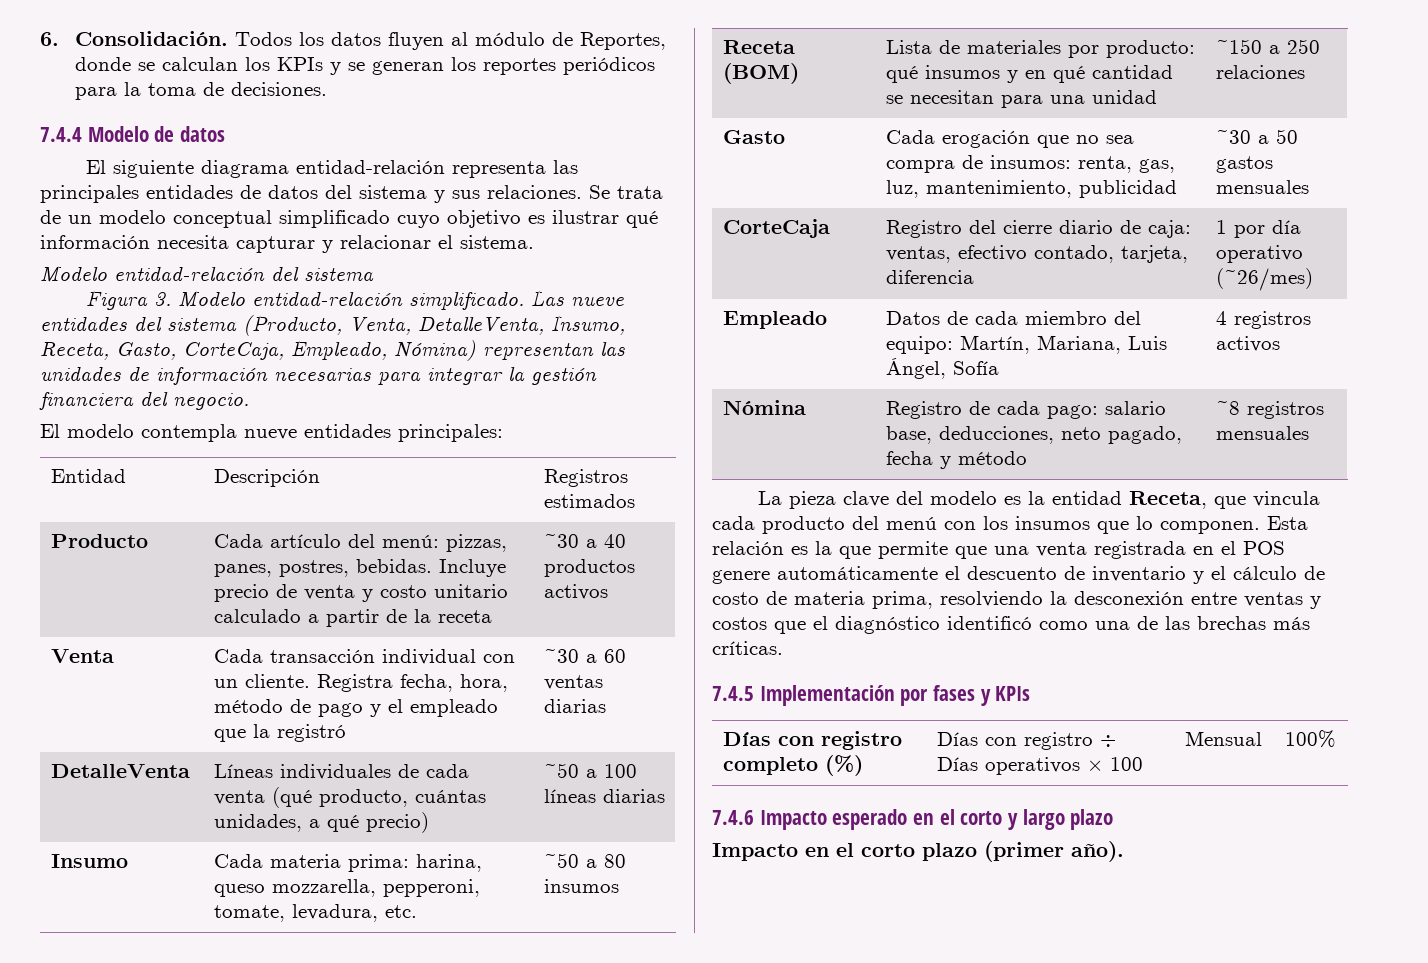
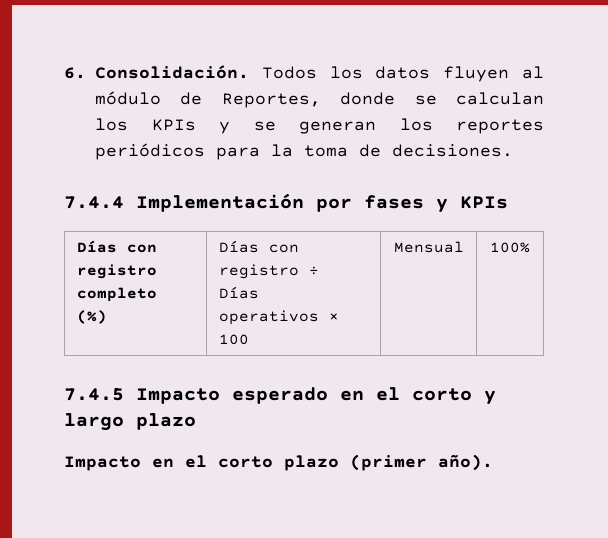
[87,126,226,142] [86,160,579,178] [40,185,663,203] [40,210,658,228] [40,235,534,253] [40,266,374,282] [86,290,625,310] [40,315,625,336] [40,340,625,361] [40,366,597,385] [39,391,249,410] [40,424,503,442] [50,469,126,483] [213,469,320,487] [543,469,628,487] [543,494,635,508] [50,534,148,548] [213,534,507,552] [213,559,506,577] [213,584,508,602] [213,609,492,627] [543,534,626,548] [543,559,635,577] [543,584,608,600] [50,649,114,663] [213,649,515,665] [213,674,508,692] [213,699,498,717] [213,724,346,742] [543,649,626,663] [543,675,603,690] [543,699,606,713] [50,764,190,778] [213,764,469,780] [213,787,486,808] [213,812,429,833] [543,763,637,778] [543,789,665,803] [50,854,128,868] [213,854,482,872] [213,879,480,897] [213,904,417,922] [543,853,626,868] [543,879,619,893] [722,40,795,54] [722,63,799,84] [885,40,1195,58] [885,65,1173,83] [885,90,1157,108] [1215,39,1320,54] [1215,65,1305,79] [722,130,785,144] [885,130,1134,148] [885,155,1175,173] [885,180,1177,198] [1215,129,1298,144] [1215,156,1273,173] [1215,180,1309,194] [722,219,830,238] [885,220,1191,238] [885,245,1188,263] [885,270,974,284] [1215,220,1301,238] [1215,245,1303,263] [1215,268,1313,291] [722,311,827,329] [885,311,1141,325] [885,335,1167,354] [885,358,999,379] [1215,311,1311,329] [1215,336,1280,352] [722,400,806,415] [885,401,1166,419] [885,426,1182,444] [885,451,1027,469] [1215,401,1324,419] [1215,426,1309,440] [758,491,1321,509] [712,516,1308,534] [712,541,1285,559] [712,566,1325,584] [712,591,1321,609] [712,616,1310,634] [712,641,783,655] [712,686,754,701] Modelo de datos // El siguiente diagrama entidad-relación representa las principales entidades de datos del sistema y sus relaciones. Se trata de un modelo conceptual simplificado cuyo objetivo es ilustrar qué información necesita capturar y relacionar el sistema. // Modelo entidad-relación del sistema // Figura 3. Modelo entidad-relación simplificado. Las nueve entidades del sistema (Producto, Venta, DetalleVenta, Insumo, Receta, Gasto, CorteCaja, Empleado, Nómina) representan las unidades de información necesarias para integrar la gestión financiera del negocio. // El modelo contempla nueve entidades principales: // Entidad | Descripción | Registros estimados // Producto | Cada artículo del menú: pizzas, panes, postres, bebidas. Incluye precio de venta y costo unitario calculado a partir de la receta | ~30 a 40 productos activos // Venta | Cada transacción individual con un cliente. Registra fecha, hora, método de pago y el empleado que la registró | ~30 a 60 ventas diarias // DetalleVenta | Líneas individuales de cada venta (qué producto, cuántas unidades, a qué precio) | ~50 a 100 líneas diarias // Insumo | Cada materia prima: harina, queso mozzarella, pepperoni, tomate, levadura, etc. | ~50 a 80 insumos // Receta (BOM) | Lista de materiales por producto: qué insumos y en qué cantidad se necesitan para una unidad | ~150 a 250 relaciones // Gasto | Cada erogación que no sea compra de insumos: renta, gas, luz, mantenimiento, publicidad | ~30 a 50 gastos mensuales // CorteCaja | Registro del cierre diario de caja: ventas, efectivo contado, tarjeta, diferencia | 1 por día operativo (~26/mes) // Empleado | Datos de cada miembro del equipo: Martín, Mariana, Luis Ángel, Sofía | 4 registros activos // Nómina | Registro de cada pago: salario base, deducciones, neto pagado, fecha y método | ~8 registros mensuales // La pieza clave del modelo es la entidad Receta, que vincula cada producto del menú con los insumos que lo componen. Esta relación es la que permite que una venta registrada en el POS genere automáticamente el descuento de inventario y el cálculo de costo de materia prima, resolviendo la desconexión entre ventas y costos que el diagnóstico identificó como una de las brechas más críticas. // 7.4.5 -> (124, 202) none
[712,810,754,825] 7.4.6 -> [64,388,124,401] 7.4.5

